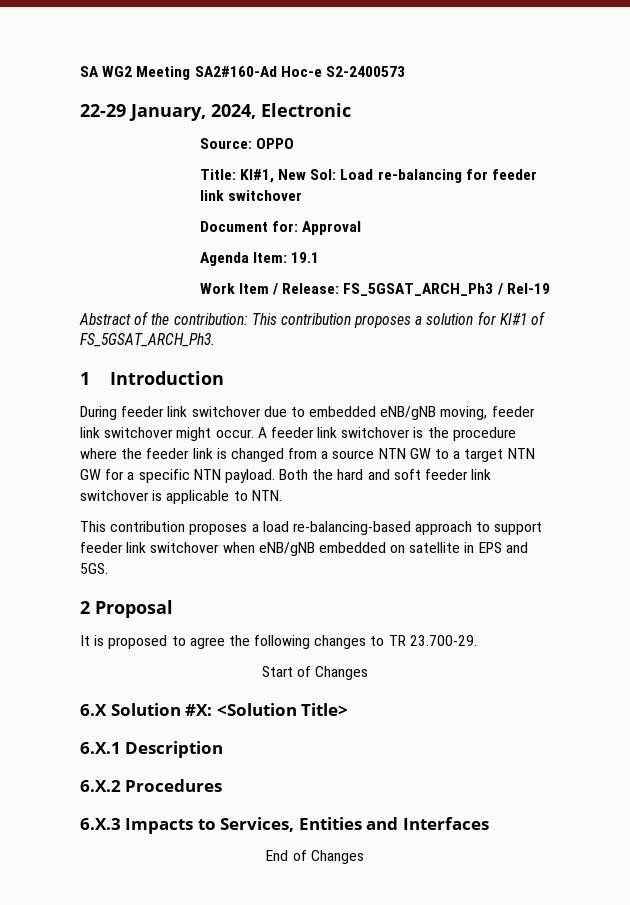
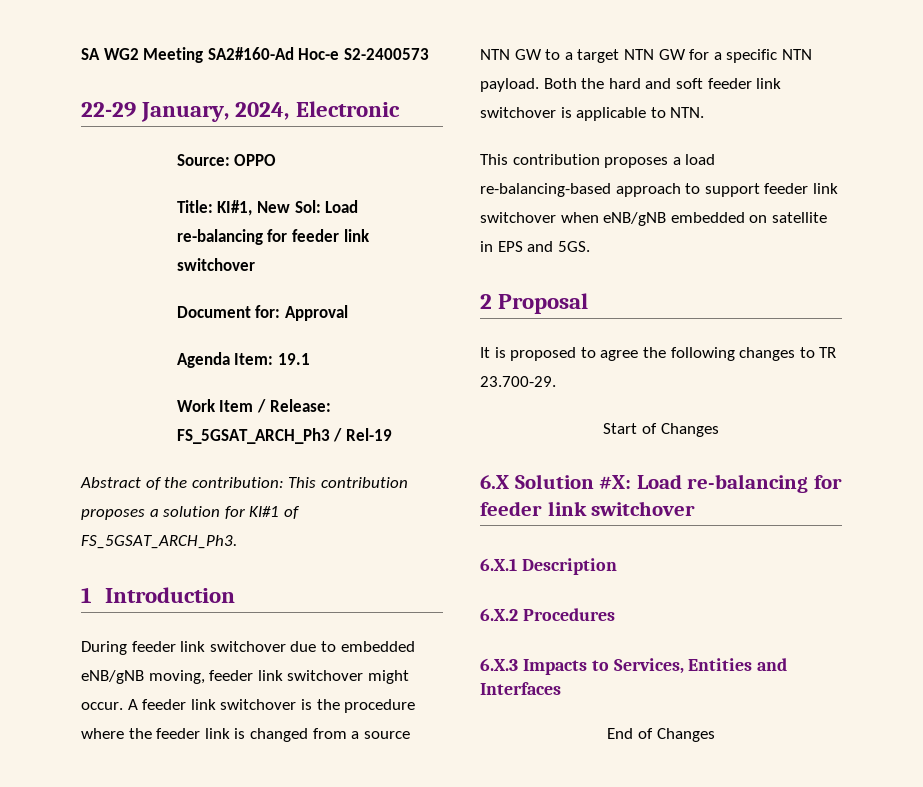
[216,703,349,716] <Solution Title> -> [636,474,842,493] [480,501,696,516] Load re-balancing for feeder link switchover

